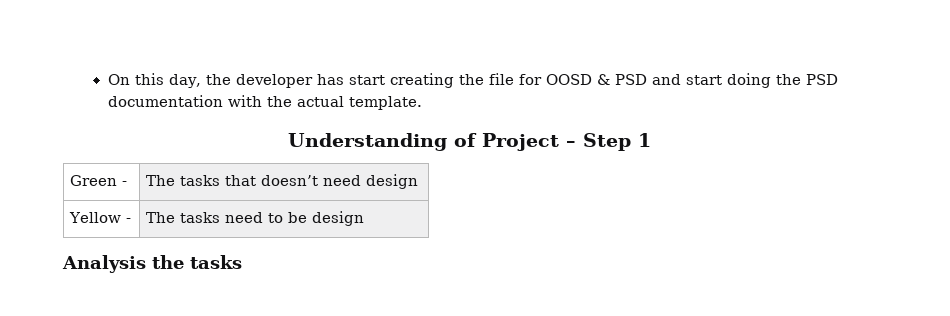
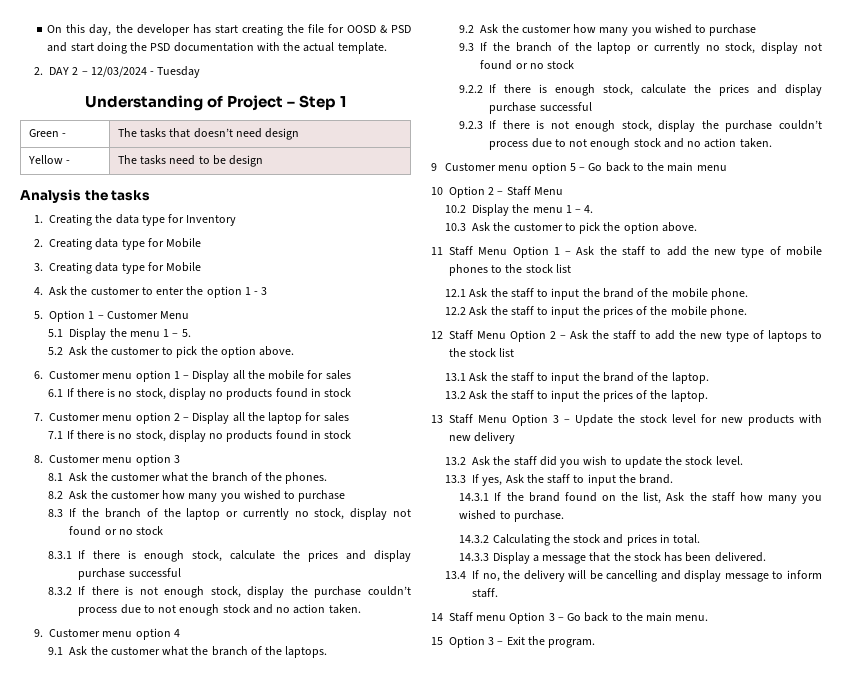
(422, 103) none -> [34,66,201,78] // 2. DAY 2 – 12/03/2024 - Tuesday
(242, 262) none -> [34,214,237,226] [34,238,202,250] [34,262,202,274] [34,286,268,298] [34,310,190,322] [48,328,191,340] [48,346,295,358] [34,370,351,382] [48,388,351,400] [34,412,349,424] [48,430,351,442] [34,454,180,466] [48,472,328,484] [48,490,346,502] [48,508,411,520] [69,526,164,536] [48,550,411,562] [78,568,181,580] [48,586,411,598] [78,604,361,616] [34,628,180,640] [48,646,328,658] [459,24,757,36] [459,42,822,54] [480,60,575,70] [459,84,822,96] [489,102,592,114] [459,120,822,132] [489,138,772,150] [431,162,727,174] [431,186,563,198] [445,204,594,216] [445,222,697,234] [431,246,822,258] [449,264,571,276] [445,288,748,300] [445,306,747,318] [431,330,822,342] [449,348,515,357] [445,372,709,384] [445,390,708,402] [431,414,822,426] [449,432,516,444] [445,456,743,468] [445,474,674,486] [459,492,822,504] [459,510,564,522] [459,534,701,546] [459,552,766,564] [445,570,822,582] [472,588,499,598] [431,612,709,624] [431,636,596,648] // 1. Creating the data type for Inventory // 2. Creating data type for Mobile // 3. Creating data type for Mobile // 4. Ask the customer to enter the option 1 - 3 // 5. Option 1 – Customer Menu // 5.1 Display the menu 1 – 5. // 5.2 Ask the customer to pick the option above. // 6. Customer menu option 1 – Display all the mobile for sales // 6.1 If there is no stock, display no products found in stock // 7. Customer menu option 2 – Display all the laptop for sales // 7.1 If there is no stock, display no products found in stock // 8. Customer menu option 3 // 8.1 Ask the customer what the branch of the phones. // 8.2 Ask the customer how many you wished to purchase // 8.3 If the branch of the laptop or currently no stock, display not found or no stock // 8.3.1 If there is enough stock, calculate the prices and display purchase successful // 8.3.2 If there is not enough stock, display the purchase couldn’t process due to not enough stock and no action taken. // 9. Customer menu option 4 // 9.1 Ask the customer what the branch of the laptops. // 9.2 Ask the customer how many you wished to purchase // 9.3 If the branch of the laptop or currently no stock, display not found or no stock // 9.2.2 If there is enough stock, calculate the prices and display purchase successful // 9.2.3 If there is not enough stock, display the purchase couldn’t process due to not enough stock and no action taken. // 9 Customer menu option 5 – Go back to the main menu // 10 Option 2 – Staff Menu // 10.2 Display the menu 1 – 4. // 10.3 Ask the customer to pick the option above. // 11 Staff Menu Option 1 – Ask the staff to add the new type of mobile phones to the stock list // 12.1 Ask the staff to input the brand of the mobile phone. // 12.2 Ask the staff to input the prices of the mobile phone. // 12 Staff Menu Option 2 – Ask the staff to add the new type of laptops to the stock list // 13.1 Ask the staff to input the brand of the laptop. // 13.2 Ask the staff to input the prices of the laptop. // 13 Staff Menu Option 3 – Update the stock level for new products with new delivery // 13.2 Ask the staff did you wish to update the stock level. // 13.3 If yes, Ask the staff to input the brand. // 14.3.1 If the brand found on the list, Ask the staff how many you wished to purchase. // 14.3.2 Calculating the stock and prices in total. // 14.3.3 Display a message that the stock has been delivered. // 13.4 If no, the delivery will be cancelling and display message to inform staff. // 14 Staff menu Option 3 – Go back to the main menu. // 15 Option 3 – Exit the program.

